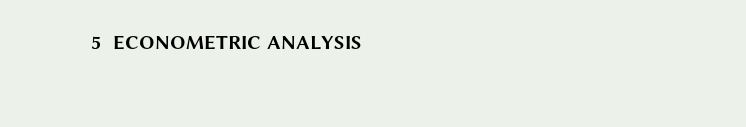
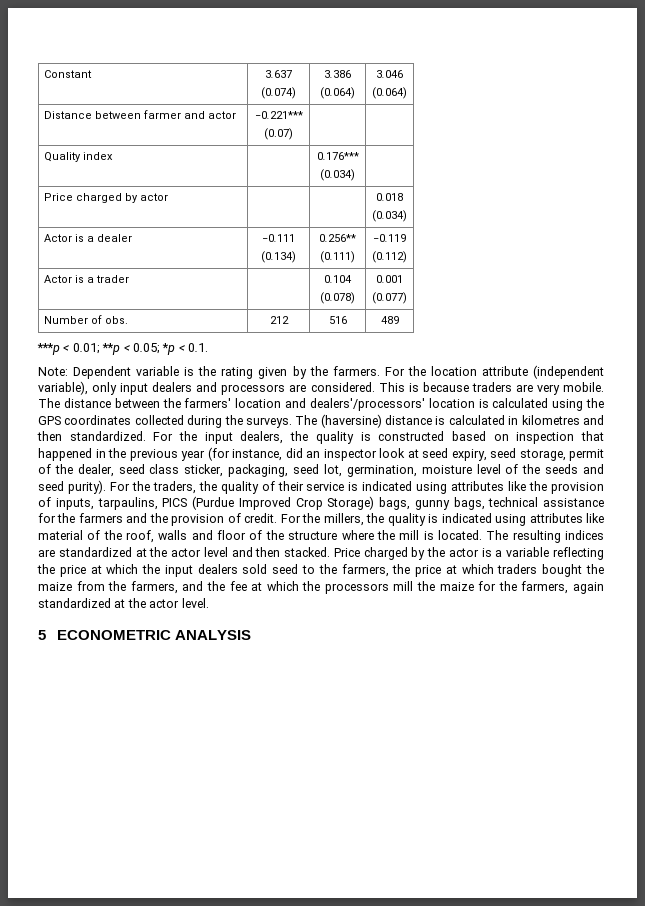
(91, 42) none -> [44,70,93,78] [265,70,292,78] [261,87,296,99] [324,70,351,78] [320,87,355,99] [376,70,403,78] [372,87,407,99] [44,110,237,119] [254,111,303,119] [264,128,293,140] [44,152,114,162] [316,152,359,160] [320,169,355,181] [44,193,169,203] [376,193,403,201] [372,210,407,222] [44,234,133,242] [262,234,295,242] [261,251,296,263] [319,234,356,242] [320,251,355,263] [373,234,406,242] [372,251,407,263] [44,275,130,283] [324,275,352,283] [320,292,355,304] [376,275,403,283] [372,292,407,304] [44,315,129,324] [269,316,289,324] [328,316,347,324] [380,316,399,324] [37,343,208,355] [38,365,604,379] [38,381,604,395] [38,398,604,411] [38,414,604,428] [37,431,604,444] [38,447,604,461] [38,464,605,477] [38,480,604,494] [38,496,604,510] [38,513,605,526] [38,530,605,543] [38,547,604,560] [37,564,604,577] [38,581,604,594] [38,598,209,608] Constant | 3.637 // (0.074) | 3.386 // (0.064) | 3.046 // (0.064) // Distance between farmer and actor | −0.221*** // (0.07) | | // Quality index | | 0.176*** // (0.034) | // Price charged by actor | | | 0.018 // (0.034) // Actor is a dealer | −0.111 // (0.134) | 0.256** // (0.111) | −0.119 // (0.112) // Actor is a trader | | 0.104 // (0.078) | 0.001 // (0.077) // Number of obs. | 212 | 516 | 489 // ***p < 0.01; **p < 0.05; *p < 0.1. // Note: Dependent variable is the rating given by the farmers. For the location attribute (independent variable), only input dealers and processors are considered. This is because traders are very mobile. The distance between the farmers' location and dealers'/processors' location is calculated using the GPS coordinates collected during the surveys. The (haversine) distance is calculated in kilometres and then standardized. For the input dealers, the quality is constructed based on inspection that happened in the previous year (for instance, did an inspector look at seed expiry, seed storage, permit of the dealer, seed class sticker, packaging, seed lot, germination, moisture level of the seeds and seed purity). For the traders, the quality of their service is indicated using attributes like the provision of inputs, tarpaulins, PICS (Purdue Improved Crop Storage) bags, gunny bags, technical assistance for the farmers and the provision of credit. For the millers, the quality is indicated using attributes like material of the roof, walls and floor of the structure where the mill is located. The resulting indices are standardized at the actor level and then stacked. Price charged by the actor is a variable reflecting the price at which the input dealers sold seed to the farmers, the price at which traders bought the maize from the farmers, and the fee at which the processors mill the maize for the farmers, again standardized at the actor level. //

